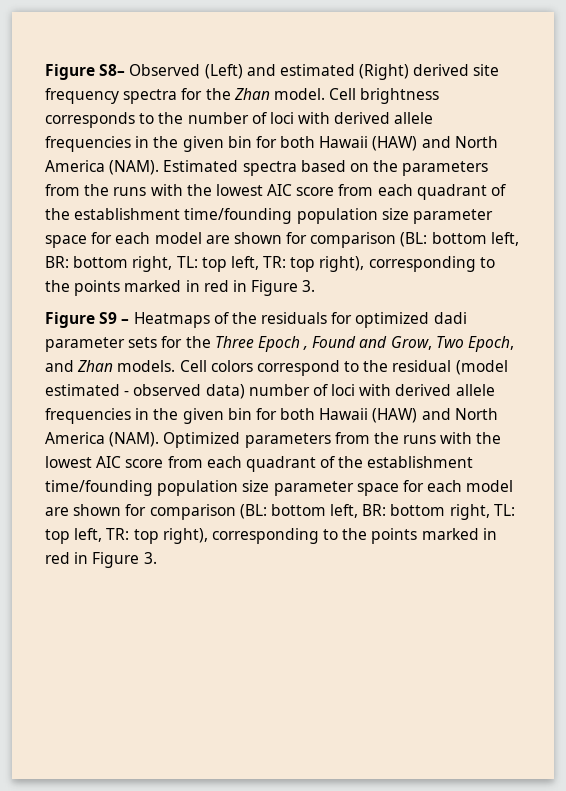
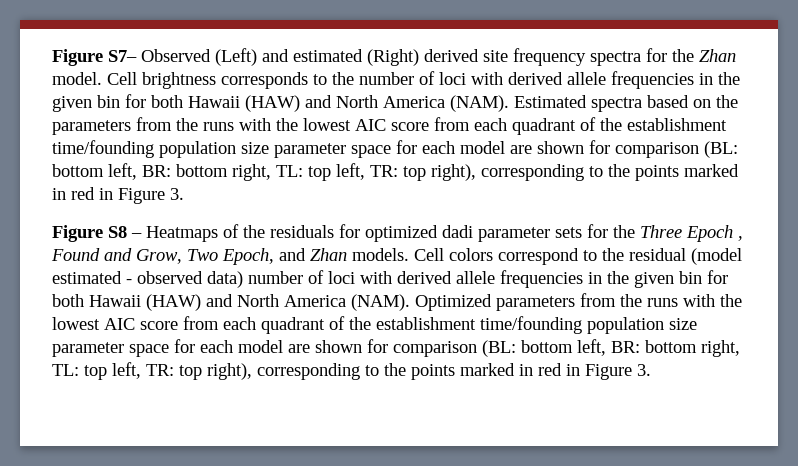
[45,64,126,80] Figure S8– -> [52,49,137,66] Figure S7–
[99,312,118,324] S9 -> [108,226,127,238] S8

